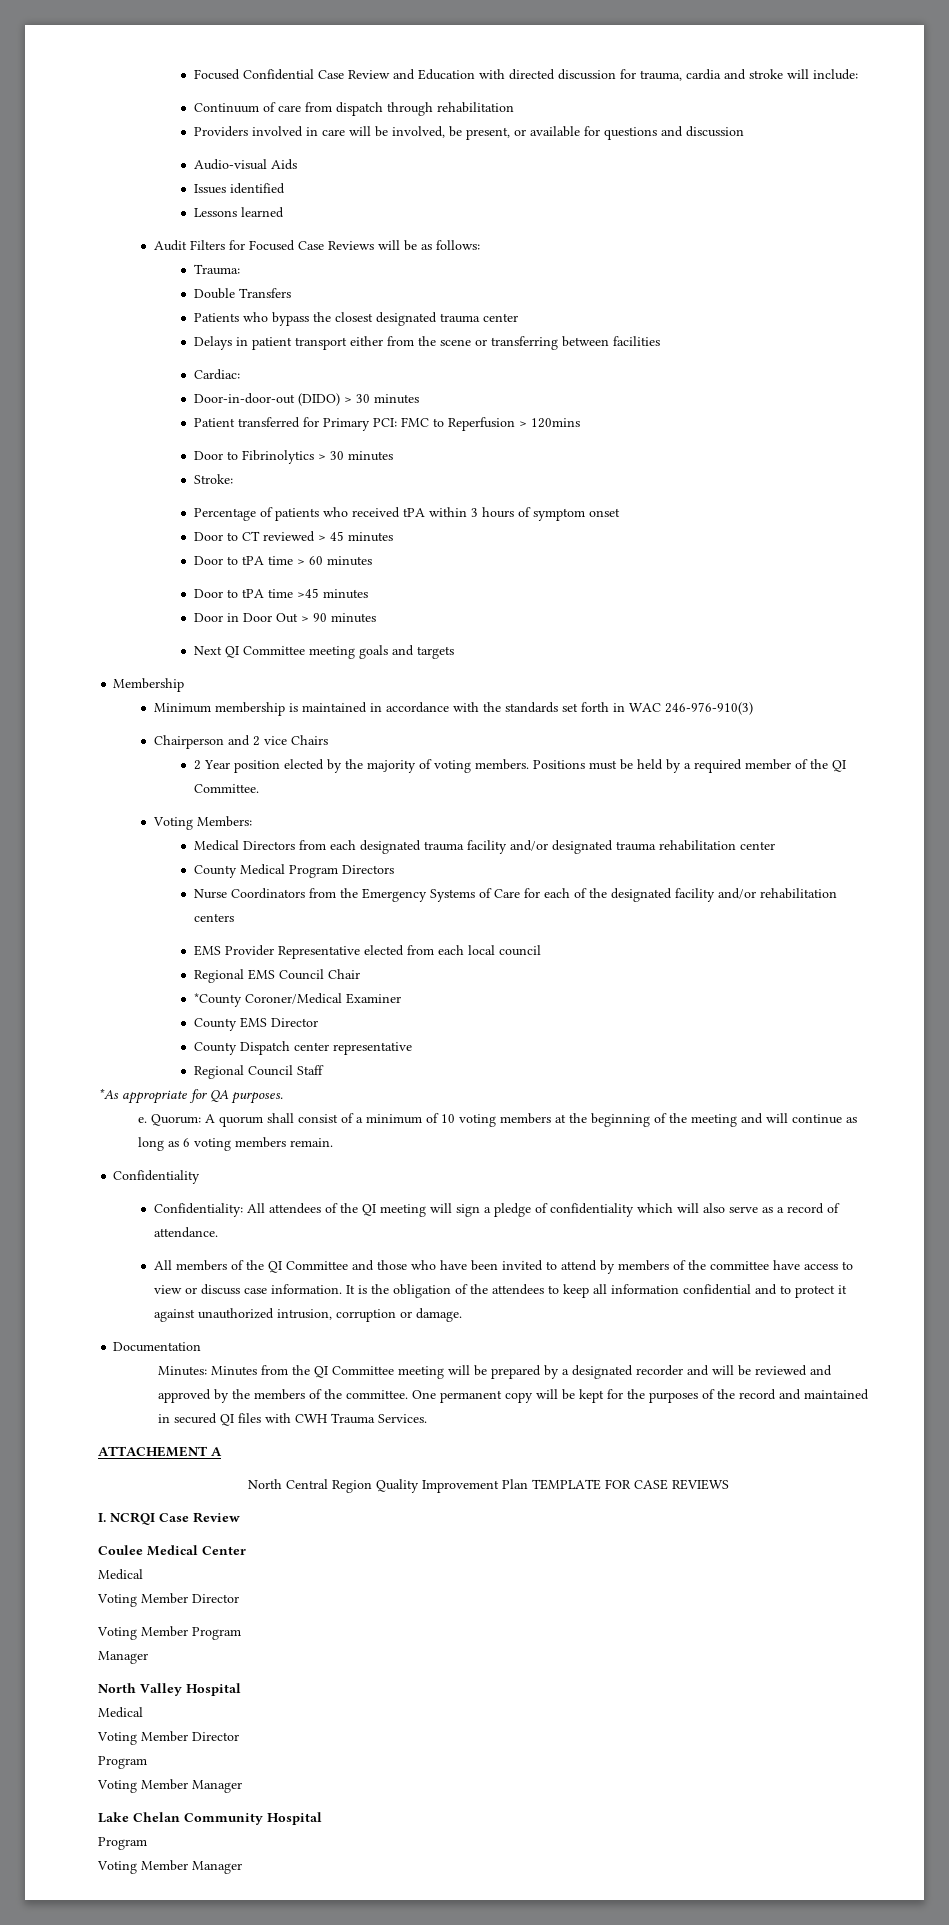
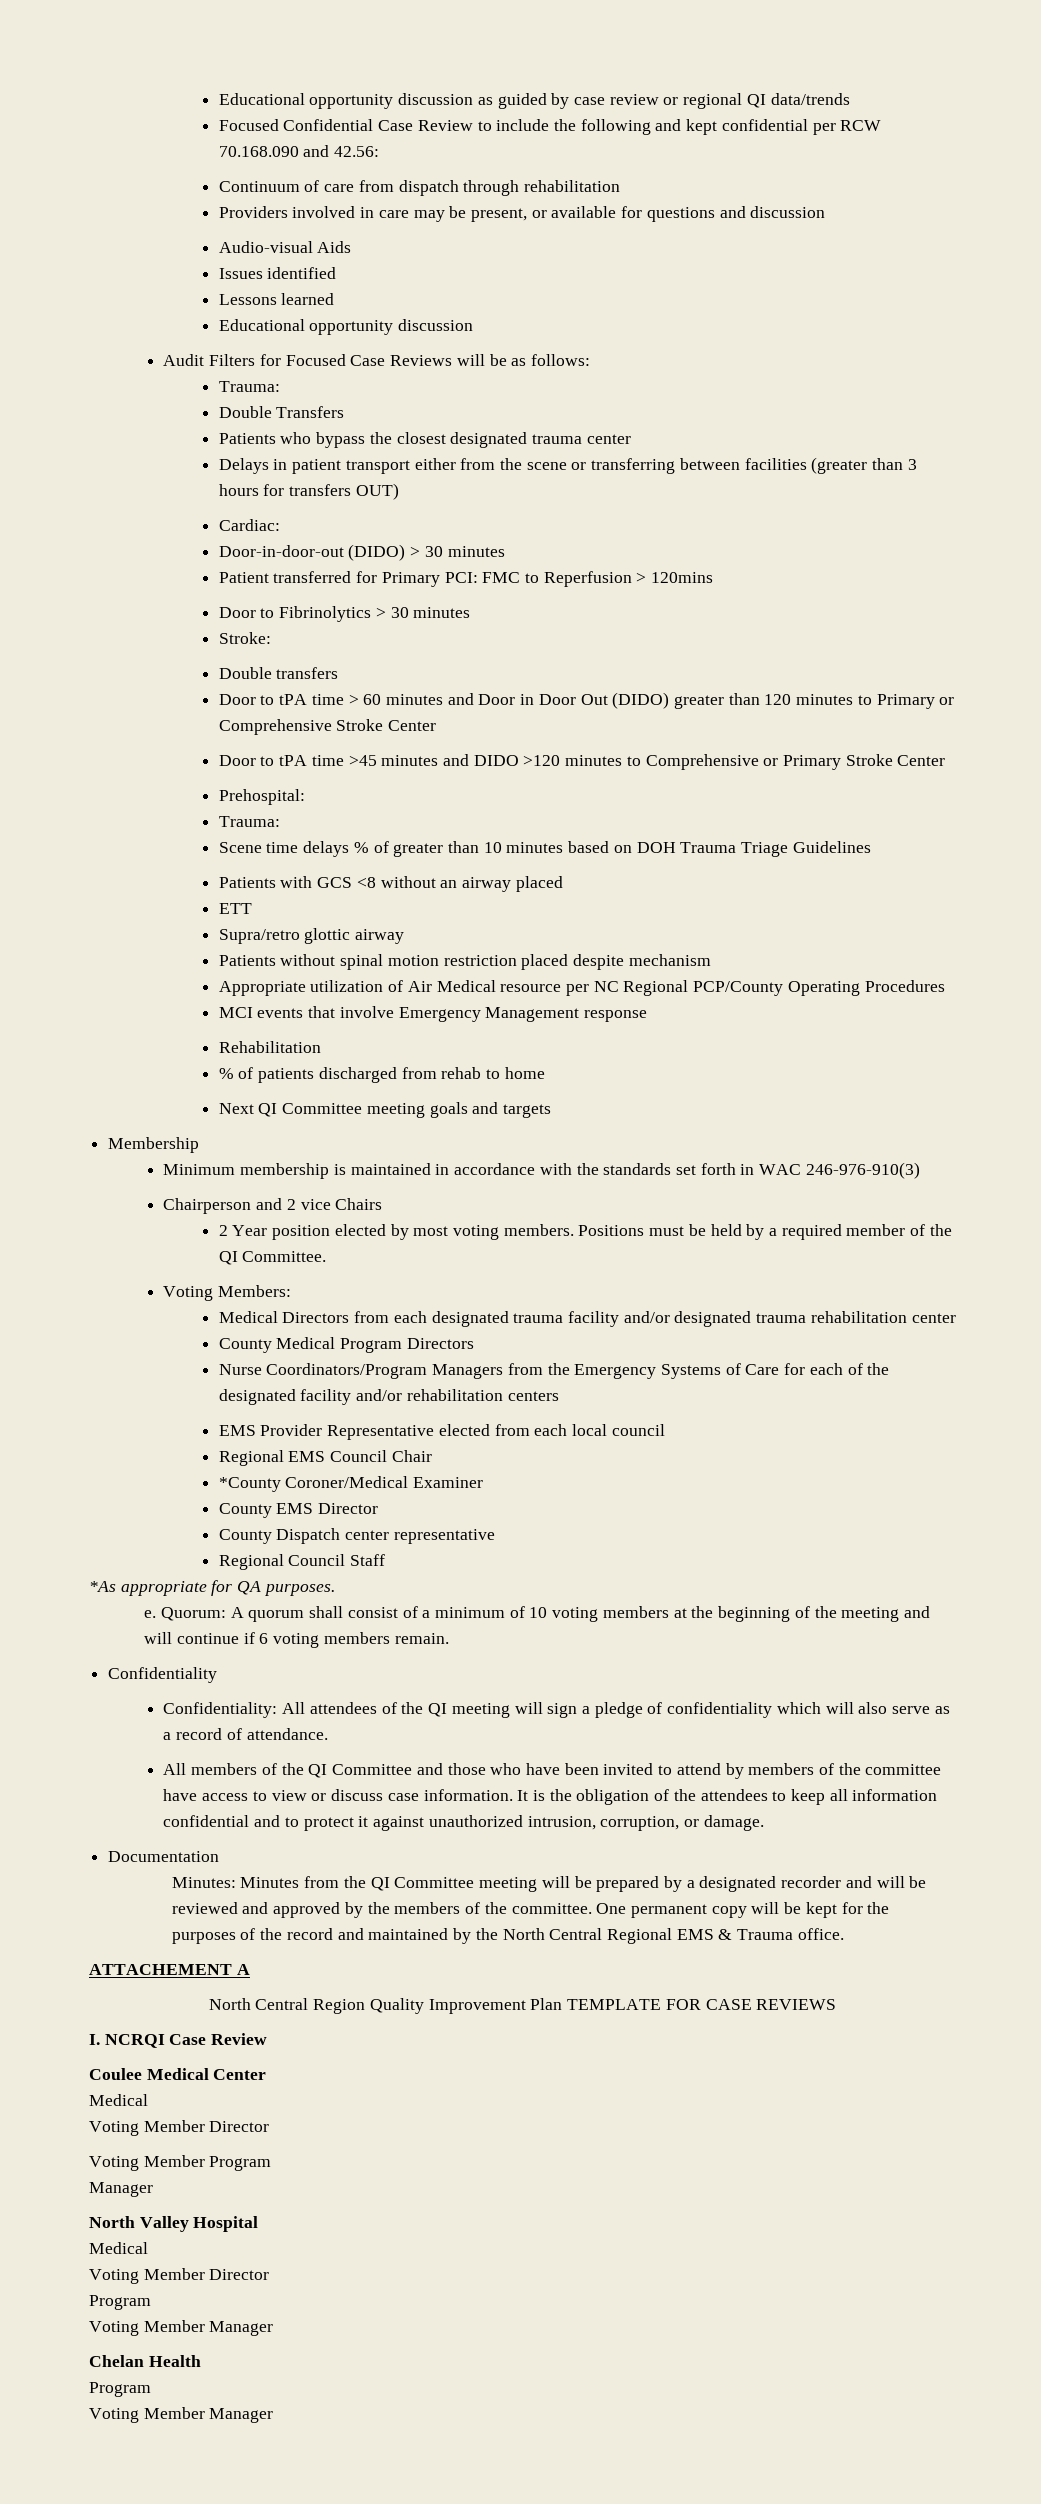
[193,69,858,81] Focused Confidential Case Review and Education with directed discussion for trauma, cardia and stroke will include: -> [218,93,850,109] [218,119,882,135] [218,145,380,157] Educational opportunity discussion as guided by case review or regional QI data/trends // Focused Confidential Case Review to include the following and kept confidential per RCW 70.168.090 and 42.56:
[348,126,445,138] will be involved, -> [413,210,445,222] may
(284, 212) none -> [218,319,474,335] // Educational opportunity discussion
(660, 341) none -> [811,457,917,474] [218,483,399,500] (greater than 3 hours for transfers OUT)
[193,507,620,521] [193,531,393,542] Percentage of patients who received tPA within 3 hours of symptom onset // Door to CT reviewed > 45 minutes -> [218,667,339,679] Double transfers
(372, 561) none -> [447,692,955,709] [218,719,437,735] and Door in Door Out (DIDO) greater than 120 minutes to Primary or Comprehensive Stroke Center
[193,613,376,623] // Door in Door Out > 90 minutes -> [442,754,946,770] [218,789,305,805] [218,816,280,827] [218,841,871,857] [218,876,563,892] [218,903,252,914] [218,928,405,944] [218,954,711,970] [218,980,945,996] [218,1006,647,1022] [218,1041,321,1053] [218,1067,545,1083] and DIDO >120 minutes to Comprehensive or Primary Stroke Center // Prehospital: // Trauma: // Scene time delays % of greater than 10 minutes based on DOH Trauma Triage Guidelines // Patients with GCS <8 without an airway placed // ETT // Supra/retro glottic airway // Patients without spinal motion restriction placed despite mechanism // Appropriate utilization of Air Medical resource per NC Regional PCP/County Operating Procedures // MCI events that involve Emergency Management response // Rehabilitation // % of patients discharged from rehab to home
[344,759,432,773] the majority of -> [413,1226,449,1236] most
[230,888,305,899] Coordinators -> [266,1363,504,1379] Coordinators/Program Managers
[846,1117,858,1123] [138,1137,180,1151] as long as -> [243,1632,255,1644] if
[335,1309,396,1322] corruption -> [600,1816,680,1831] corruption,
[158,1413,428,1426] in secured QI files with CWH Trauma Services. -> [453,1928,844,1944] by the North Central Regional EMS & Trauma office.
[98,1812,322,1825] Lake Chelan Community Hospital -> [89,2355,201,2367] Chelan Health

